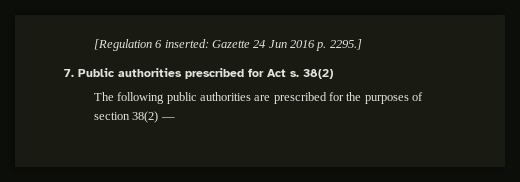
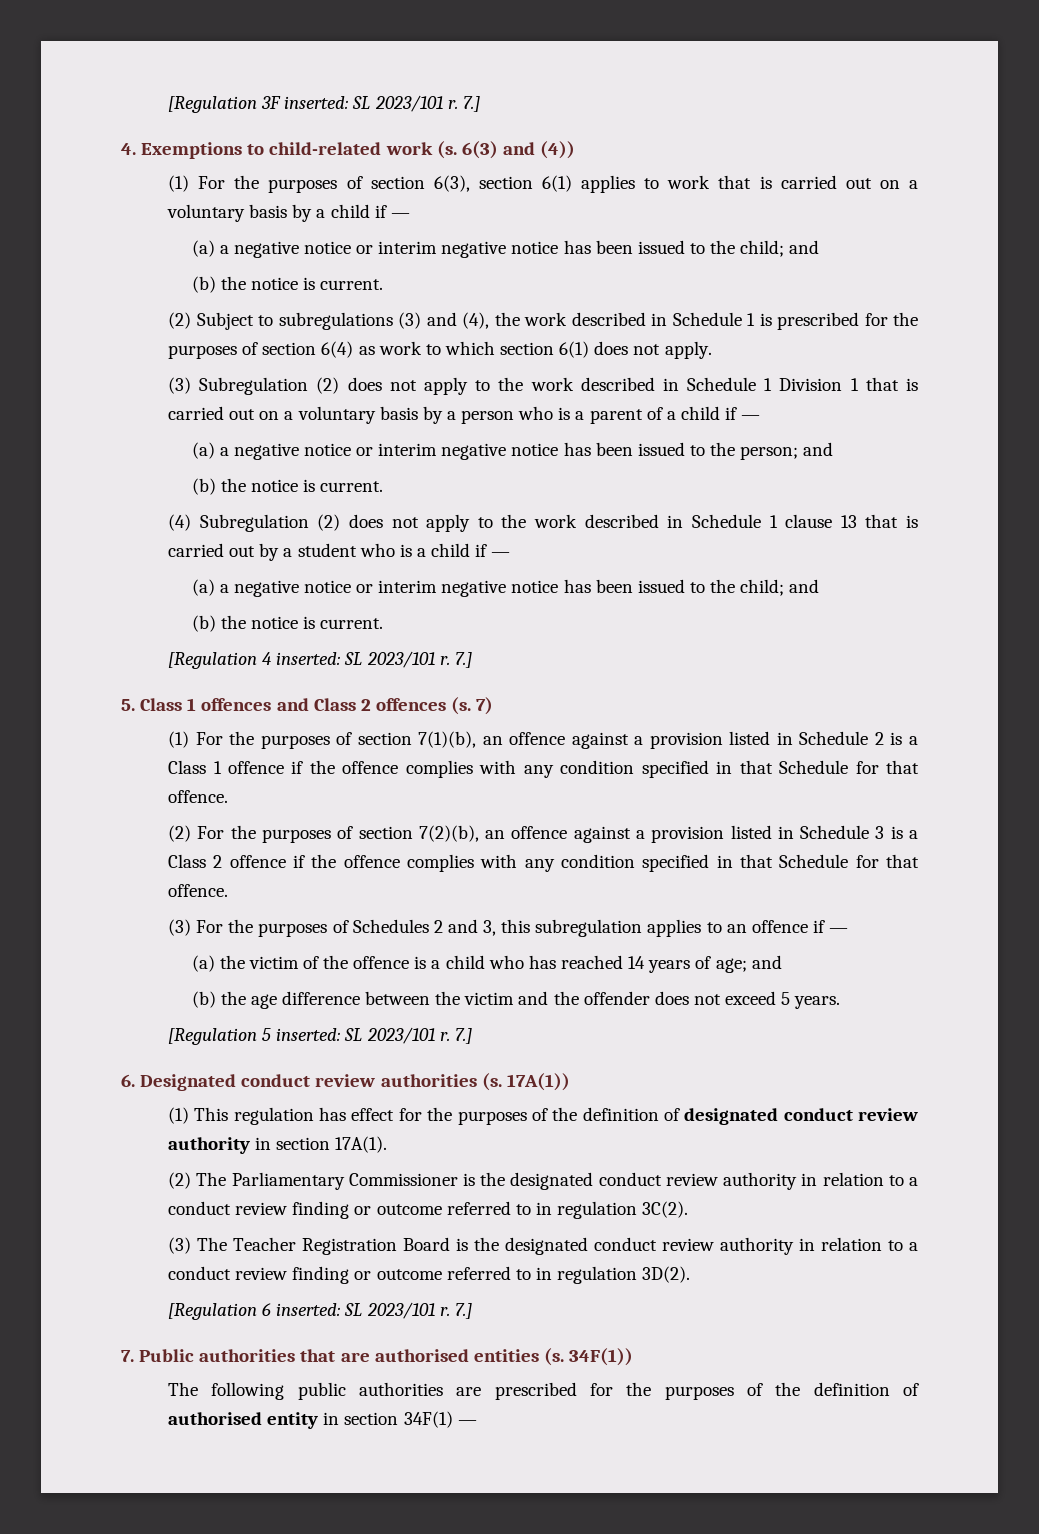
[93,39,362,51] [64,68,333,79] [Regulation 6 inserted: Gazette 24 Jun 2016 p. 2295.] // 7. Public authorities prescribed for Act s. 38(2) -> [168,95,480,113] [121,141,576,159] [168,175,919,193] [167,204,410,222] [191,240,820,258] [191,276,384,293] [168,312,918,330] [168,341,712,359] [168,377,918,395] [168,406,761,424] [191,442,834,460] [191,478,384,495] [168,514,918,532] [168,543,511,561] [191,579,820,597] [191,615,384,632] [168,651,472,669] [121,697,494,715] [168,731,918,749] [168,760,920,778] [168,790,229,803] [168,825,918,843] [168,854,920,872] [168,884,229,897] [168,919,849,937] [191,955,782,973] [191,991,841,1009] [168,1027,472,1045] [121,1073,570,1091] [168,1107,919,1125] [168,1136,388,1154] [168,1172,918,1190] [168,1201,689,1219] [168,1237,918,1255] [168,1266,691,1284] [168,1302,472,1320] [121,1348,634,1366] [Regulation 3F inserted: SL 2023/101 r. 7.] // 4. Exemptions to child-related work (s. 6(3) and (4)) // (1) For the purposes of section 6(3), section 6(1) applies to work that is carried out on a voluntary basis by a child if — // (a) a negative notice or interim negative notice has been issued to the child; and // (b) the notice is current. // (2) Subject to subregulations (3) and (4), the work described in Schedule 1 is prescribed for the purposes of section 6(4) as work to which section 6(1) does not apply. // (3) Subregulation (2) does not apply to the work described in Schedule 1 Division 1 that is carried out on a voluntary basis by a person who is a parent of a child if — // (a) a negative notice or interim negative notice has been issued to the person; and // (b) the notice is current. // (4) Subregulation (2) does not apply to the work described in Schedule 1 clause 13 that is carried out by a student who is a child if — // (a) a negative notice or interim negative notice has been issued to the child; and // (b) the notice is current. // [Regulation 4 inserted: SL 2023/101 r. 7.] // 5. Class 1 offences and Class 2 offences (s. 7) // (1) For the purposes of section 7(1)(b), an offence against a provision listed in Schedule 2 is a Class 1 offence if the offence complies with any condition specified in that Schedule for that offence. // (2) For the purposes of section 7(2)(b), an offence against a provision listed in Schedule 3 is a Class 2 offence if the offence complies with any condition specified in that Schedule for that offence. // (3) For the purposes of Schedules 2 and 3, this subregulation applies to an offence if — // (a) the victim of the offence is a child who has reached 14 years of age; and // (b) the age difference between the victim and the offender does not exceed 5 years. // [Regulation 5 inserted: SL 2023/101 r. 7.] // 6. Designated conduct review authorities (s. 17A(1)) // (1) This regulation has effect for the purposes of the definition of designated conduct review authority in section 17A(1). // (2) The Parliamentary Commissioner is the designated conduct review authority in relation to a conduct review finding or outcome referred to in regulation 3C(2). // (3) The Teacher Registration Board is the designated conduct review authority in relation to a conduct review finding or outcome referred to in regulation 3D(2). // [Regulation 6 inserted: SL 2023/101 r. 7.] // 7. Public authorities that are authorised entities (s. 34F(1))
[93,111,159,123] section 38(2) -> [775,1382,920,1396] [168,1411,453,1429] the definition of authorised entity in section 34F(1)

